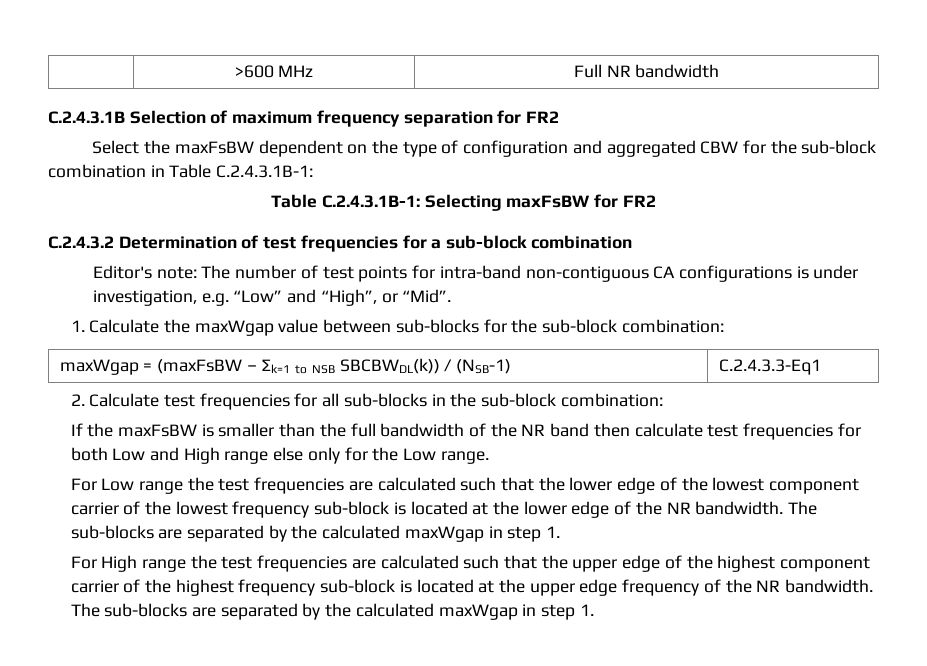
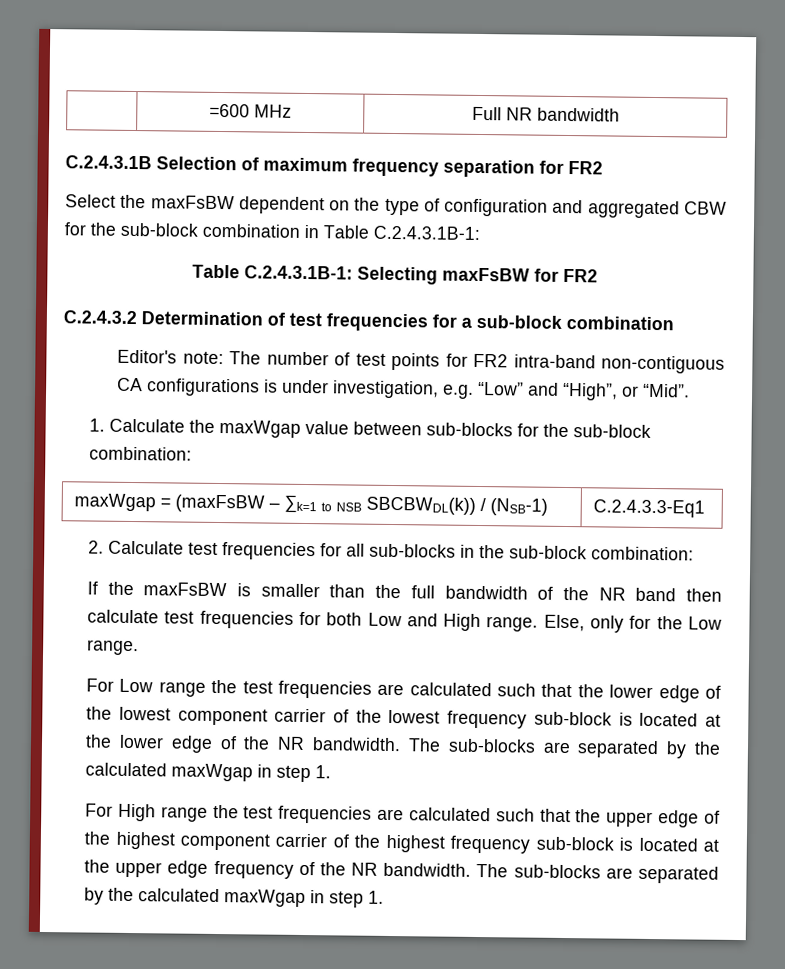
[234,65,274,78] | >600 -> [209,103,250,118] | =600
(436, 272) none -> [473,353,509,368] FR2
[224,447,304,464] range else -> [486,614,585,632] range. Else,

